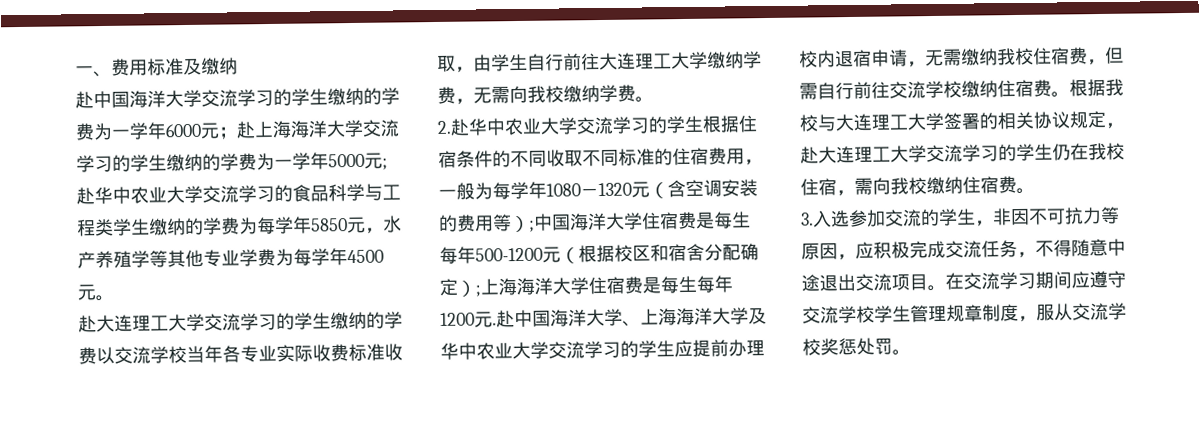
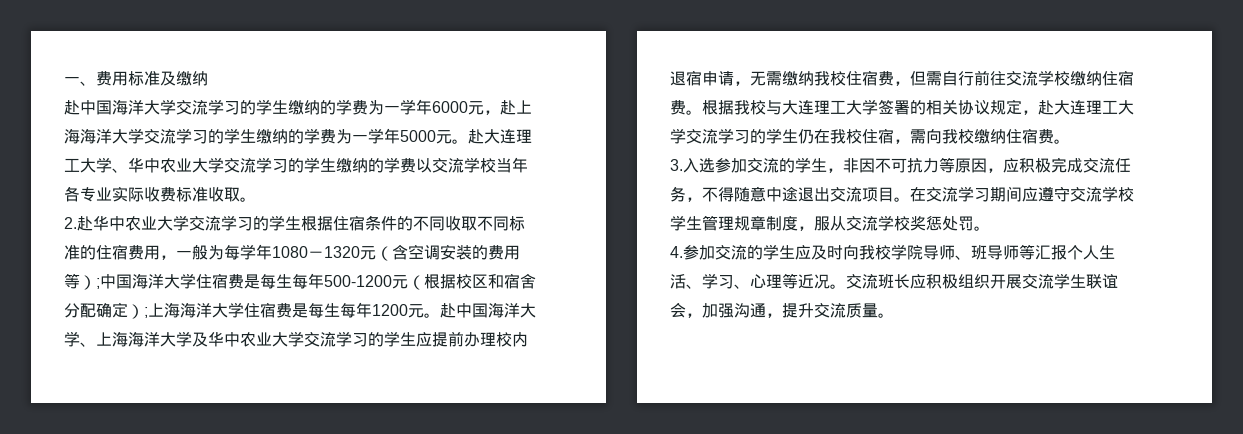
[218,126,238,140] ； -> [484,110,500,115] ，
[382,157,388,170] [76,183,401,205] [77,215,402,237] [77,248,384,269] [77,284,114,302] [78,313,205,333] ;赴华中农业大学交流学习的食品科学与工程类学生缴纳的学费为每学年5850元，水产养殖学等其他专业学费为每学年4500元。 // 赴大连理工大学 -> [452,129,532,144] [64,157,224,173] 。赴大连理工大学、华中农业大学
[455,51,762,73] [437,84,636,105] ，由学生自行前往大连理工大学缴纳学费，无需向我校缴纳学费 -> (240, 194) none
[492,322,497,326] . -> [424,313,440,318] 。
(911, 352) none -> [670,244,1115,260] [670,273,1118,289] [670,302,894,318] // 4.参加交流的学生应及时向我校学院导师、班导师等汇报个人生活、学习、心理等近况。交流班长应积极组织开展交流学生联谊会，加强沟通，提升交流质量。

